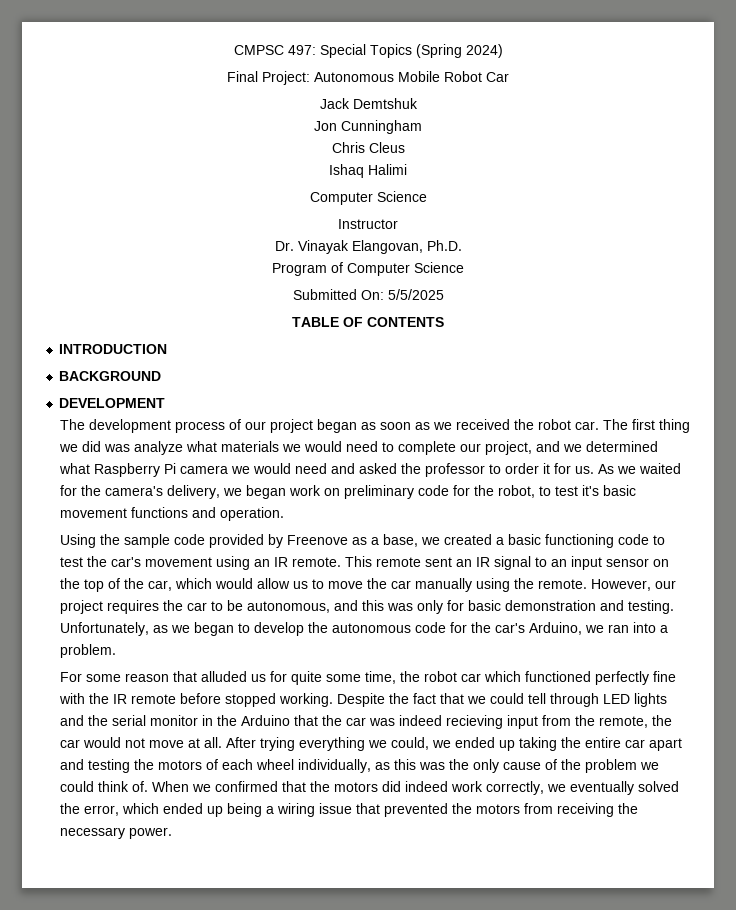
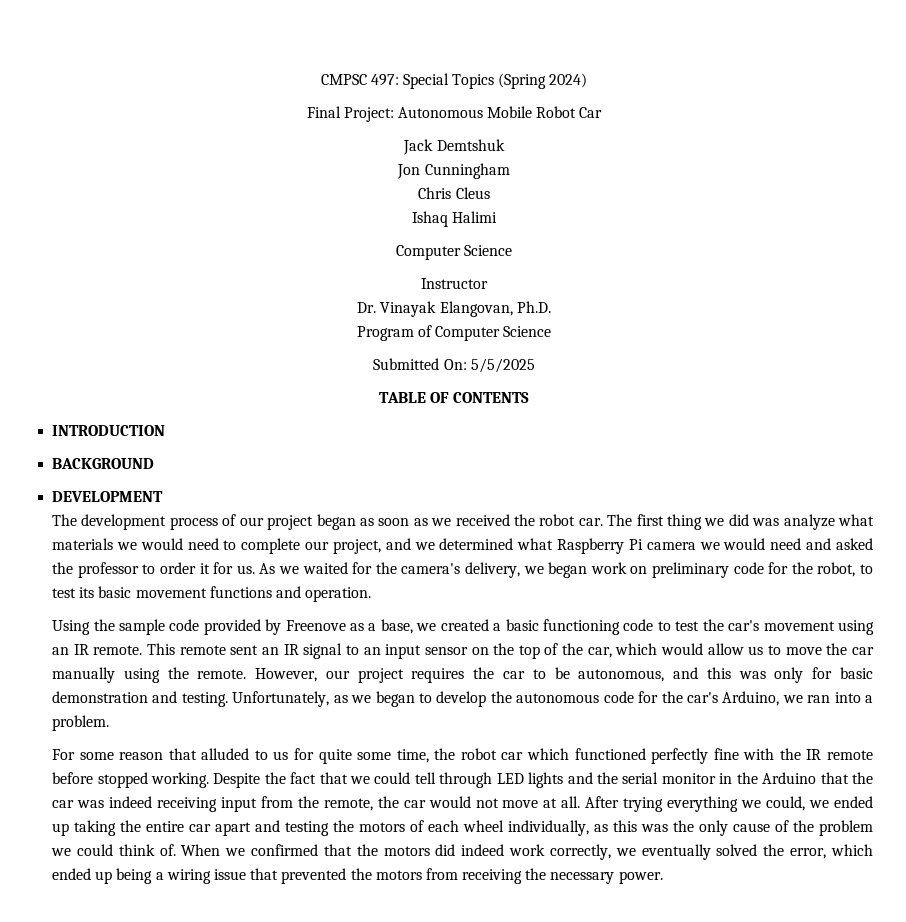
[582,485,600,496] it's -> [79,587,95,598] its
(248, 676) none -> [254,750,268,760] to
[446,715,504,729] recieving -> [156,797,217,812] receiving

